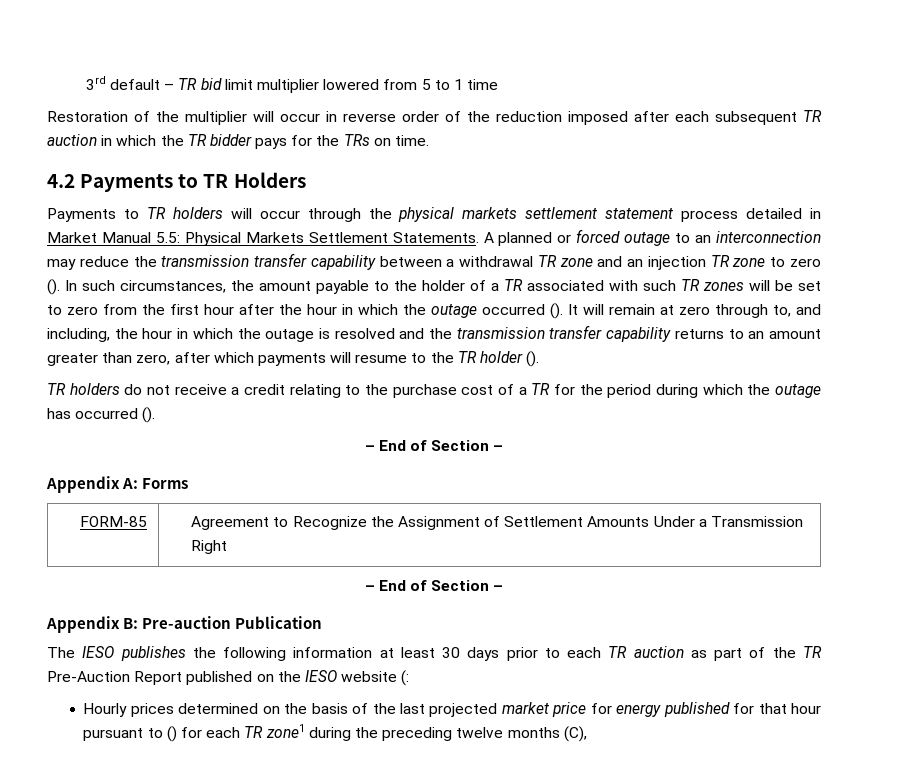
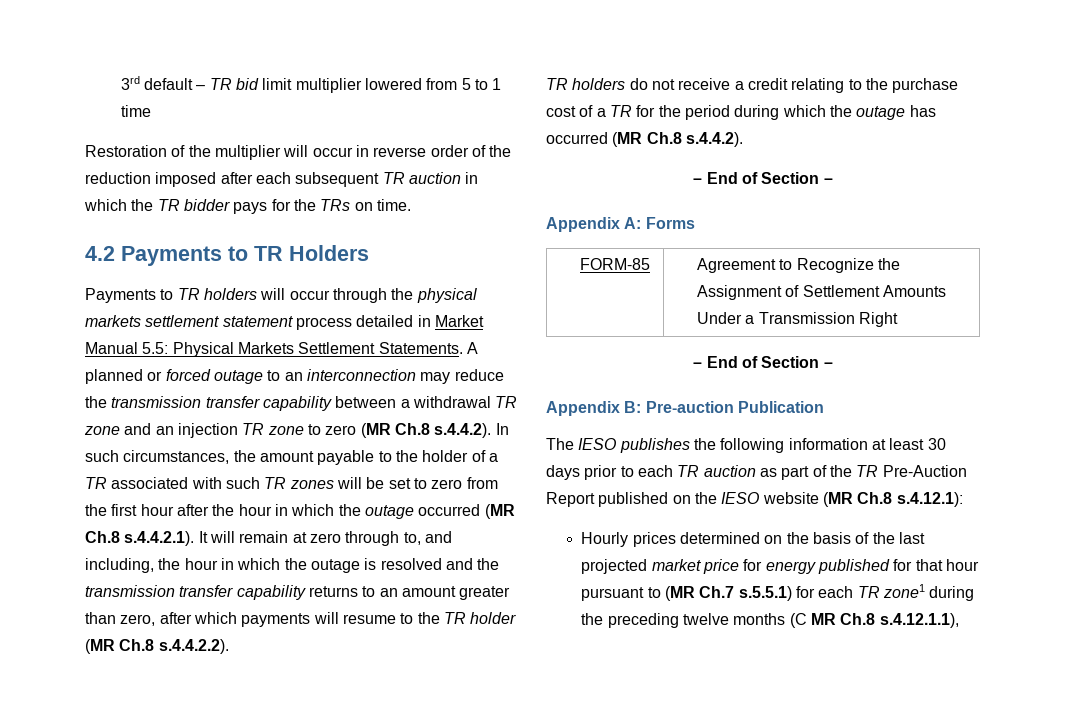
[47,279,60,295] (). -> [360,423,492,438] (MR Ch.8 s.4.4.2).
[550,303,563,319] (). -> [484,504,515,519] [85,531,195,546] (MR Ch.8 s.4.4.2.1).
[526,351,540,367] (). -> [85,639,229,654] (MR Ch.8 s.4.4.2.2).
[142,407,156,423] (). -> [612,132,743,147] (MR Ch.8 s.4.4.2).
[401,670,410,686] (: -> [822,492,963,507] (MR Ch.8 s.4.12.1):
[166,726,177,742] () -> [665,586,792,601] (MR Ch.7 s.5.5.1)
[563,726,587,742] (C), -> [789,613,959,628] (C MR Ch.8 s.4.12.1.1),

